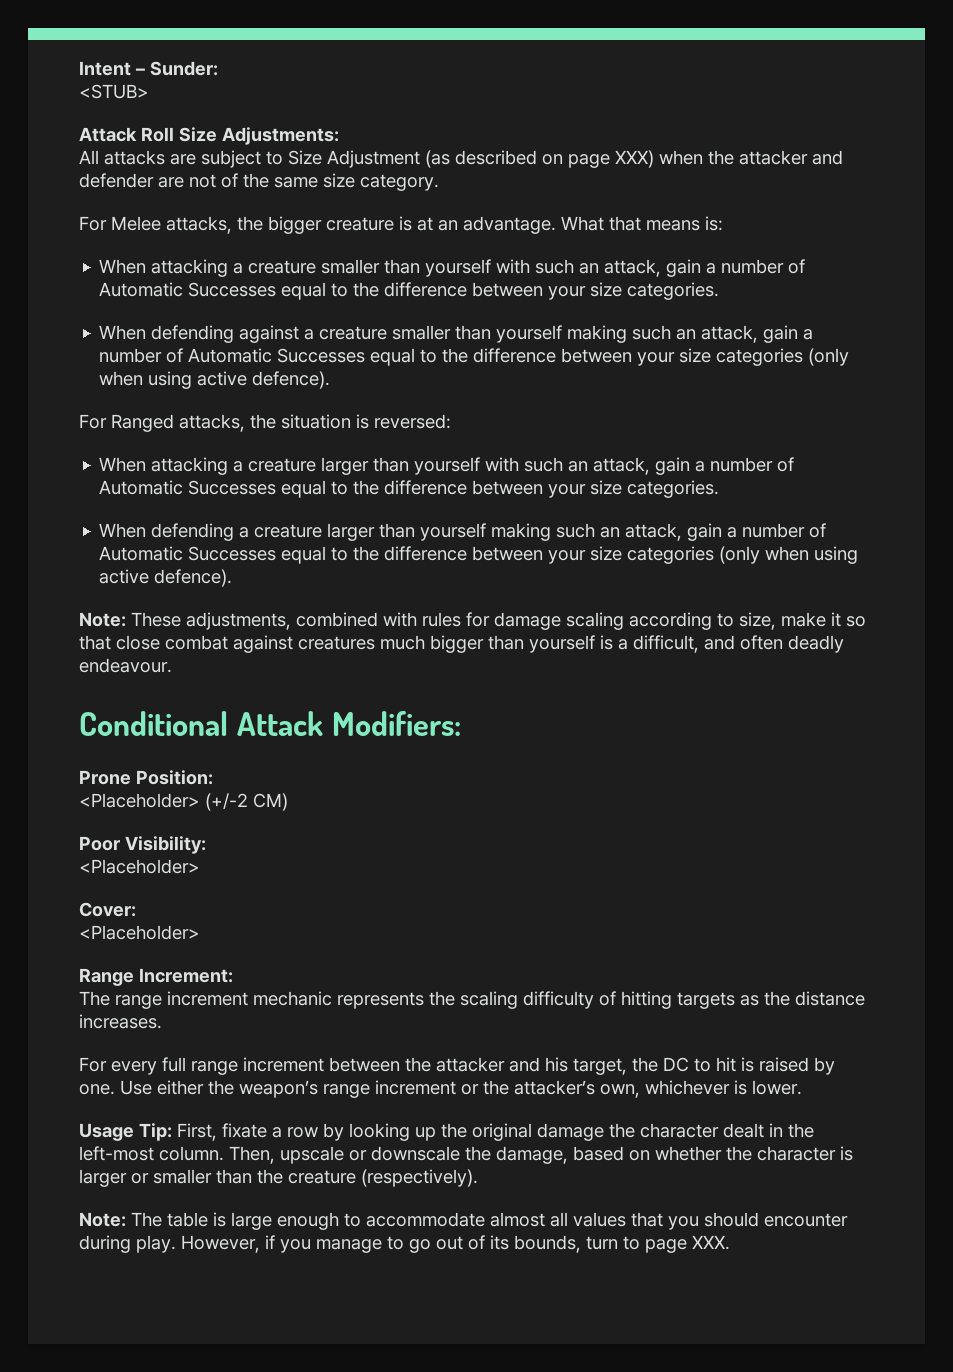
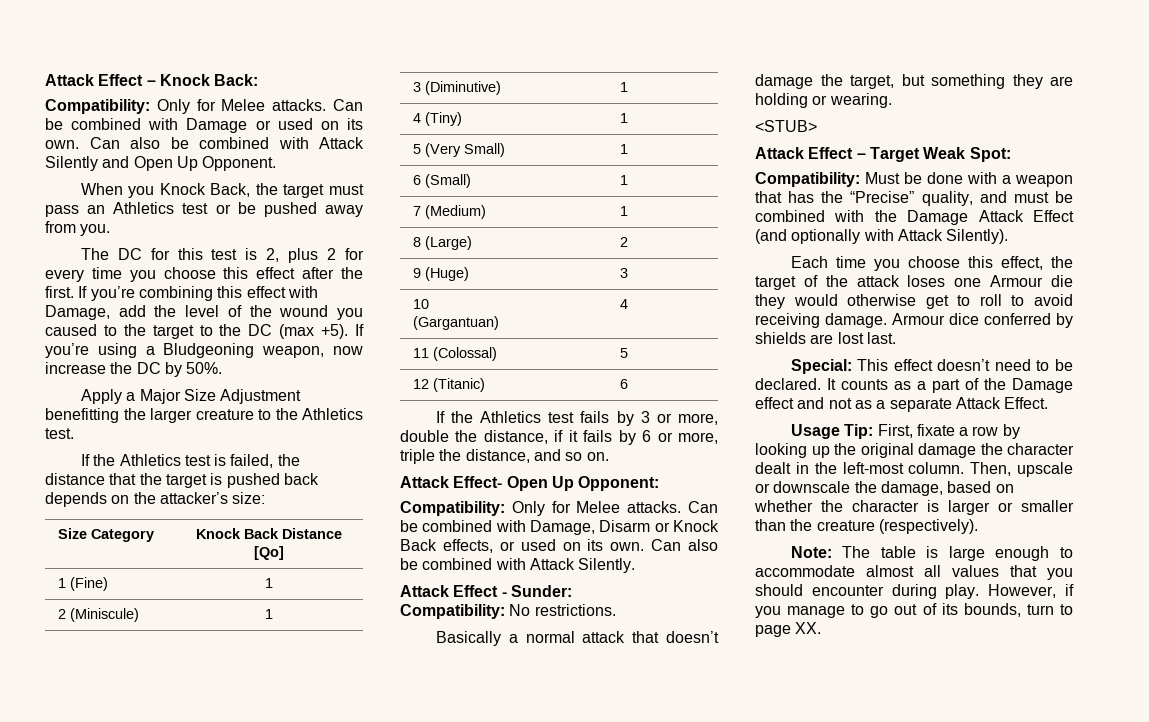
[79,61,218,76] [79,84,149,99] [79,127,339,145] [79,150,843,168] [79,173,439,191] [79,216,723,234] [99,259,806,277] [99,282,720,300] [99,325,814,343] [99,348,850,366] [99,371,331,389] [79,414,451,432] [99,457,795,475] [99,480,720,498] [99,523,827,541] [99,546,859,564] [99,569,233,587] [79,612,866,630] [79,635,844,653] [79,658,172,673] [79,711,461,736] [79,770,213,785] [79,793,288,811] [79,836,206,854] [79,859,200,874] [79,902,136,917] [79,925,200,940] [79,968,233,986] [79,991,865,1009] [79,1014,162,1029] [79,1057,835,1075] [79,1080,802,1098] Intent – Sunder: // <STUB> // Attack Roll Size Adjustments: // All attacks are subject to Size Adjustment (as described on page XXX) when the attacker and defender are not of the same size category. // For Melee attacks, the bigger creature is at an advantage. What that means is: // When attacking a creature smaller than yourself with such an attack, gain a number of Automatic Successes equal to the difference between your size categories. // When defending against a creature smaller than yourself making such an attack, gain a number of Automatic Successes equal to the difference between your size categories (only when using active defence). // For Ranged attacks, the situation is reversed: // When attacking a creature larger than yourself with such an attack, gain a number of Automatic Successes equal to the difference between your size categories. // When defending a creature larger than yourself making such an attack, gain a number of Automatic Successes equal to the difference between your size categories (only when using active defence). // Note: These adjustments, combined with rules for damage scaling according to size, make it so that close combat against creatures much bigger than yourself is a difficult, and often deadly endeavour. // Conditional Attack Modifiers: // Prone Position: // <Placeholder> (+/-2 CM) // Poor Visibility: // <Placeholder> // Cover: // <Placeholder> // Range Increment: // The range increment mechanic represents the scaling difficulty of hitting targets as the distance increases. // For every full range increment between the attacker and his target, the DC to hit is raised by one. Use either the weapon’s range increment or the attacker’s own, whichever is lower. -> [45,74,259,86] [45,99,363,114] [45,118,363,133] [45,137,364,149] [45,156,277,171] [80,183,364,198] [45,202,363,217] [45,221,111,236] [80,248,365,263] [45,267,363,282] [45,286,318,301] [45,305,364,320] [45,324,364,339] [45,343,364,358] [45,362,223,377] [80,389,302,404] [45,408,363,423] [45,428,74,439] [80,454,300,468] [45,473,319,488] [45,492,266,507] [57,528,154,542] [195,528,342,539] [253,546,284,560] [57,577,108,591] [264,578,273,588] [57,608,139,622] [264,609,273,619] [412,81,501,95] [619,82,628,92] [412,112,462,126] [619,113,628,123] [412,143,505,157] [619,144,628,154] [412,174,471,188] [619,175,628,185] [412,205,486,219] [619,206,628,216] [412,236,472,250] [619,237,628,247] [412,267,469,281] [619,268,628,278] [412,299,429,309] [412,316,499,330] [619,299,628,309] [412,347,497,361] [619,348,628,358] [412,378,485,392] [619,379,628,389] [435,411,718,426] [400,430,718,445] [400,449,609,464] [400,476,660,491] [400,501,718,516] [400,520,719,535] [400,539,718,553] [400,558,636,573] [400,585,572,597] [400,604,616,619] [435,631,719,646] [755,74,1073,89] [755,93,892,108] [755,120,817,132] [755,147,1011,162] [755,172,1073,187] [755,191,1073,206] [755,210,1074,225] [755,229,1009,244] [790,256,1073,271] [755,275,1073,290] [755,294,1073,309] [755,313,1073,328] [755,332,896,344] [790,359,1073,374] [755,378,1073,393] [755,397,1049,412] Attack Effect – Knock Back: // Compatibility: Only for Melee attacks. Can be combined with Damage or used on its own. Can also be combined with Attack Silently and Open Up Opponent. // When you Knock Back, the target must pass an Athletics test or be pushed away from you. // The DC for this test is 2, plus 2 for every time you choose this effect after the first. If you’re combining this effect with Damage, add the level of the wound you caused to the target to the DC (max +5). If you’re using a Bludgeoning weapon, now increase the DC by 50%. // Apply a Major Size Adjustment benefitting the larger creature to the Athletics test. // If the Athletics test is failed, the distance that the target is pushed back depends on the attacker’s size: // Size Category | Knock Back Distance [Qo] // 1 (Fine) | 1 // 2 (Miniscule) | 1 // 3 (Diminutive) | 1 // 4 (Tiny) | 1 // 5 (Very Small) | 1 // 6 (Small) | 1 // 7 (Medium) | 1 // 8 (Large) | 2 // 9 (Huge) | 3 // 10 (Gargantuan) | 4 // 11 (Colossal) | 5 // 12 (Titanic) | 6 // If the Athletics test fails by 3 or more, double the distance, if it fails by 6 or more, triple the distance, and so on. // Attack Effect- Open Up Opponent: // Compatibility: Only for Melee attacks. Can be combined with Damage, Disarm or Knock Back effects, or used on its own. Can also be combined with Attack Silently. // Attack Effect - Sunder: // Compatibility: No restrictions. // Basically a normal attack that doesn’t damage the target, but something they are holding or wearing. // <STUB> // Attack Effect – Target Weak Spot: // Compatibility: Must be done with a weapon that has the “Precise” quality, and must be combined with the Damage Attack Effect (and optionally with Attack Silently). // Each time you choose this effect, the target of the attack loses one Armour die they would otherwise get to roll to avoid receiving damage. Armour dice conferred by shields are lost last. // Special: This effect doesn’t need to be declared. It counts as a part of the Damage effect and not as a separate Attack Effect.
[692,1235,730,1250] XXX. -> [795,622,822,634] XX.

